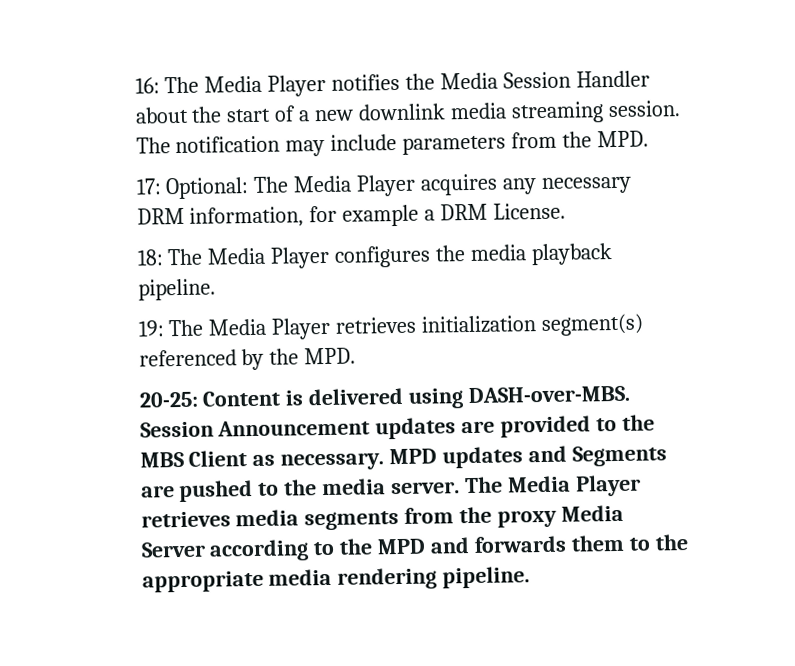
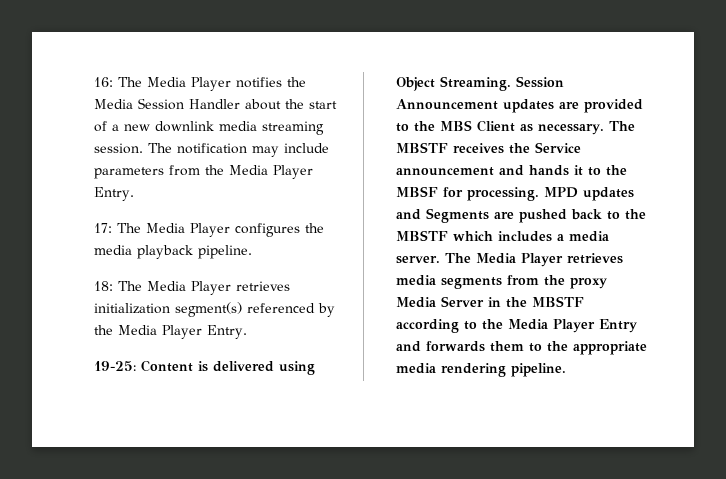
[597,130,650,148] [135,173,633,200] [136,202,567,228] [136,249,164,266] MPD. // 17: Optional: The Media Player acquires any necessary DRM information, for example a DRM License. // 18: -> [228,165,313,179] [93,187,134,201] [93,223,112,233] Media Player Entry. // 17:
[137,320,165,337] 19: -> [93,281,113,291] 18:
[304,347,357,365] [138,391,198,408] MPD. // 20-25: -> [117,325,247,339] [93,361,136,371] Media Player Entry. // 19-25:
[468,385,631,404] DASH-over-MBS. -> [395,76,511,91] Object Streaming.
(385, 461) none -> [608,121,635,131] [395,142,581,154] [395,165,627,176] [395,186,539,201] The MBSTF receives the Service announcement and hands it to the MBSF for processing.
[258,479,318,496] to the -> [570,209,646,220] [395,230,564,242] back to the MBSTF which includes a
[209,538,427,562] according to the MPD -> [487,296,584,308] [395,319,637,333] in the MBSTF according to the Media Player Entry

